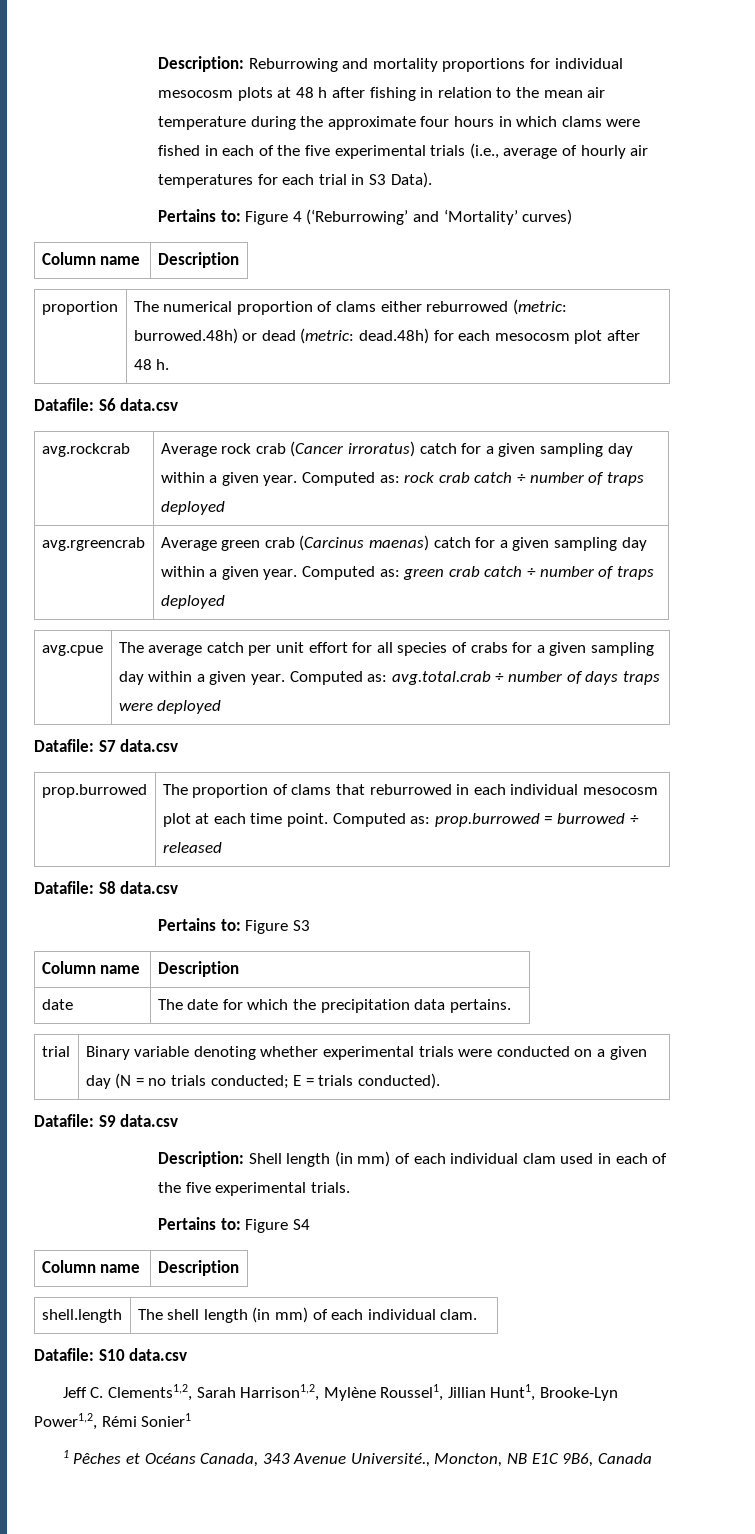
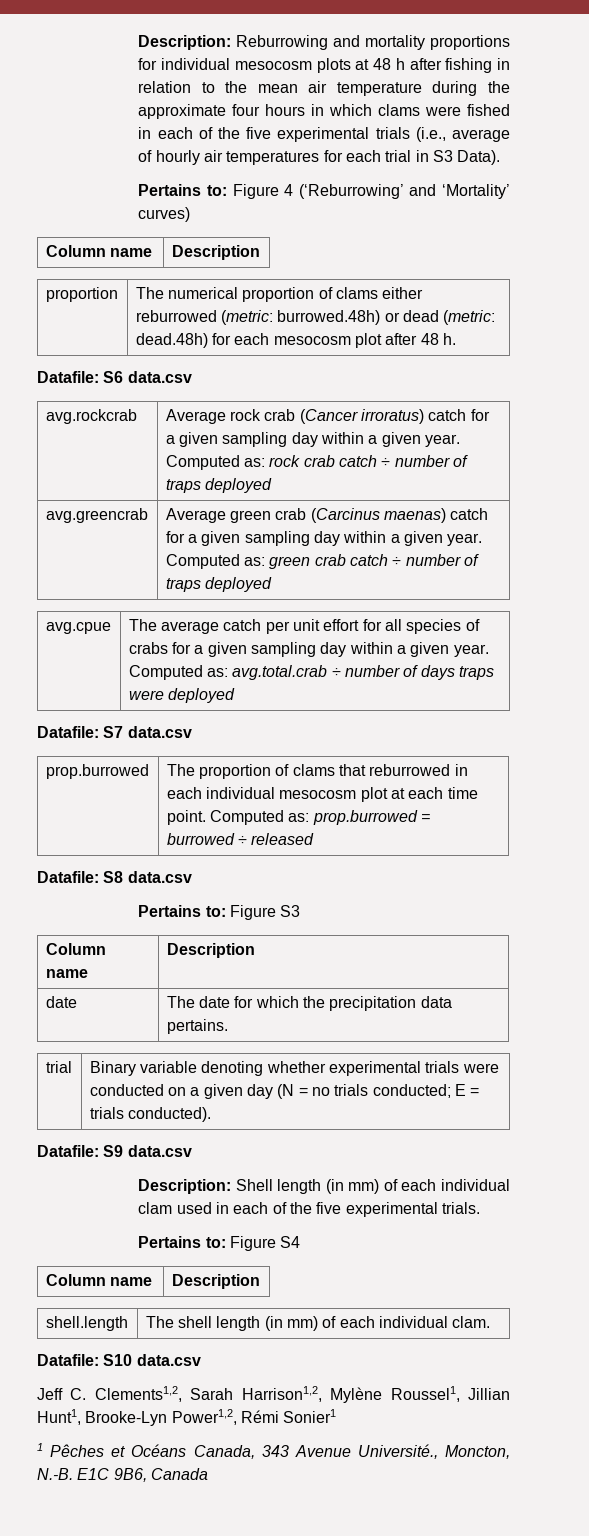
[41,537,145,551] avg.rgreencrab -> [45,508,148,523] avg.greencrab
[507,1453,528,1464] NB -> [37,1468,73,1480] N.-B.

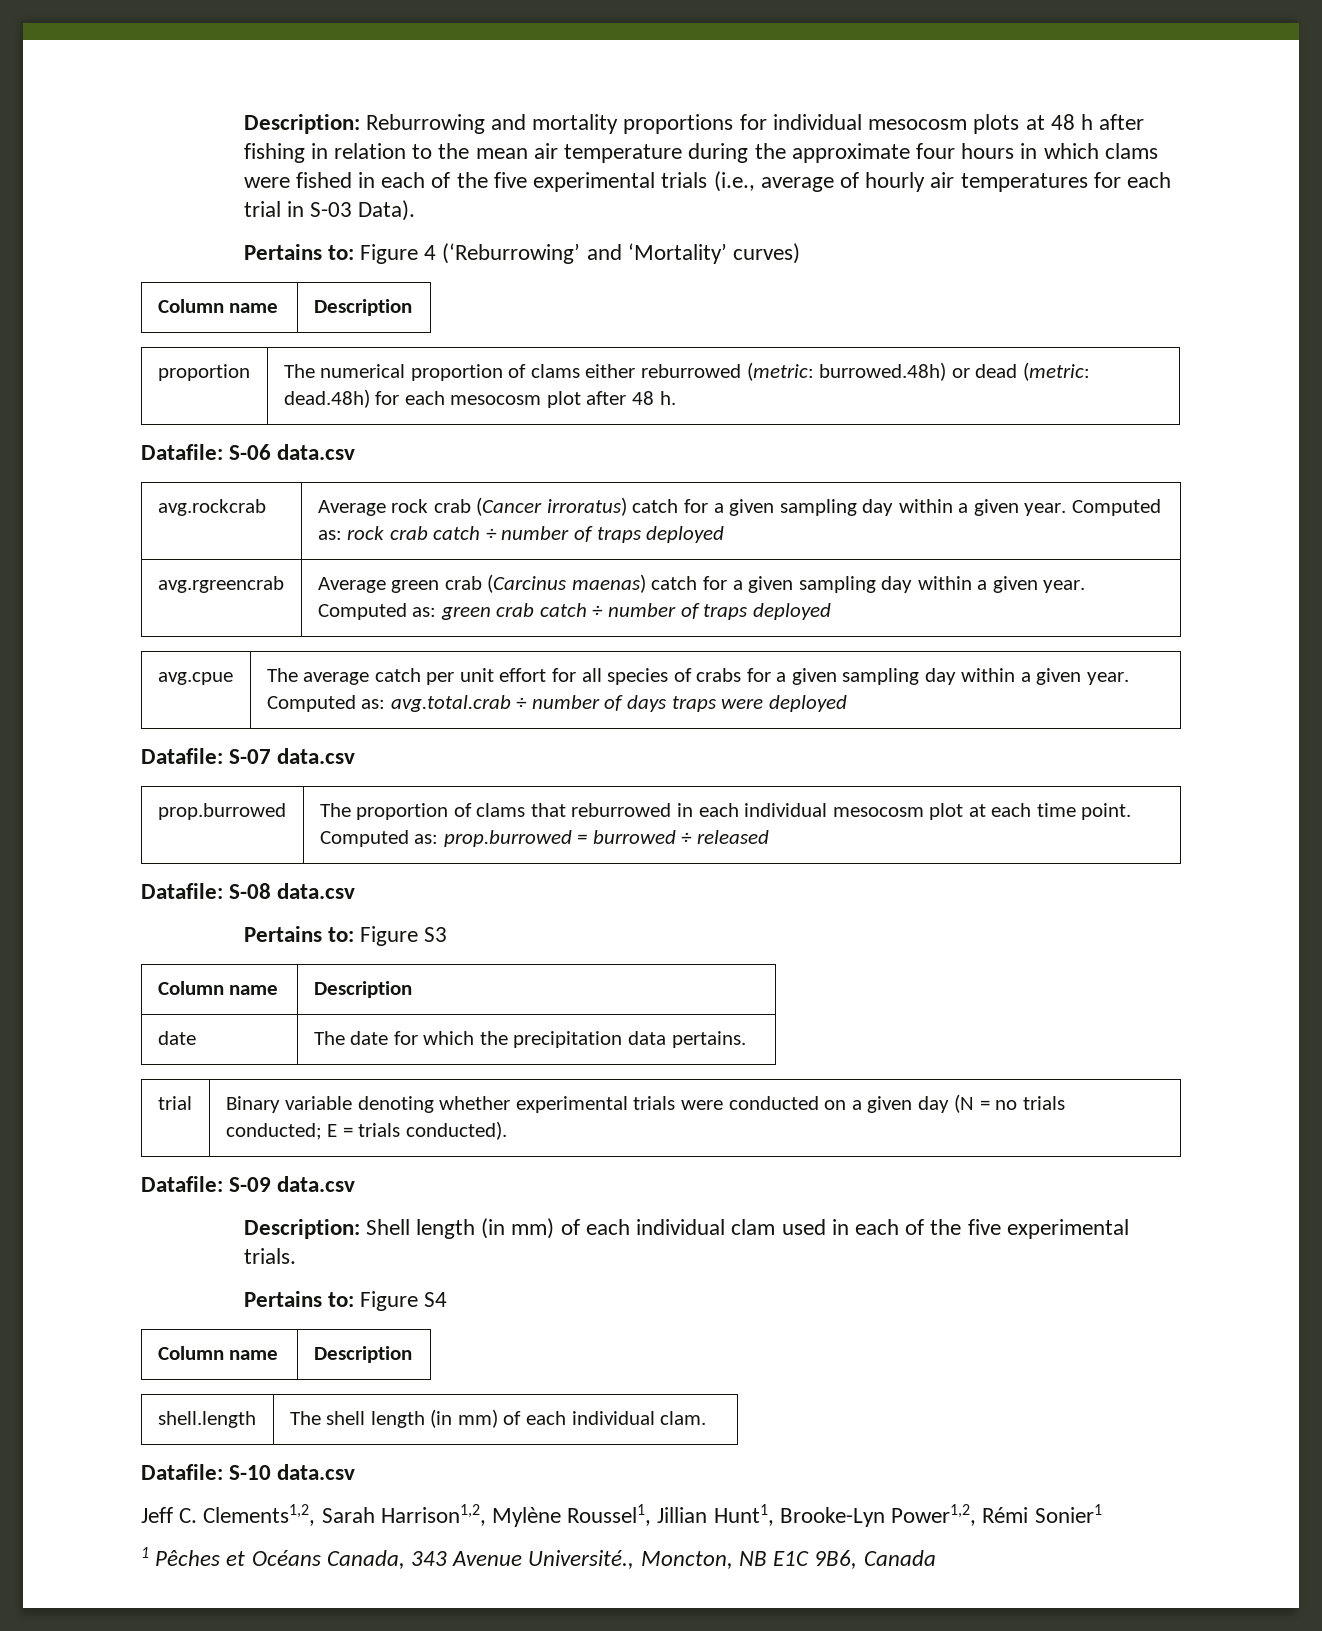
[432,150,453,162] S3 -> [310,202,353,217] S-03
[103,371,124,383] S6 -> [229,444,272,460] S-06
[45,508,148,523] avg.greencrab -> [157,576,284,593] avg.rgreencrab
[103,726,124,738] S7 -> [229,749,272,764] S-07
[103,871,124,883] S8 -> [229,883,272,899] S-08
[103,1145,124,1157] S9 -> [229,1177,272,1192] S-09
[103,1354,133,1366] S10 -> [229,1465,272,1480] S-10
[37,1468,73,1480] N.-B. -> [738,1551,767,1566] NB

